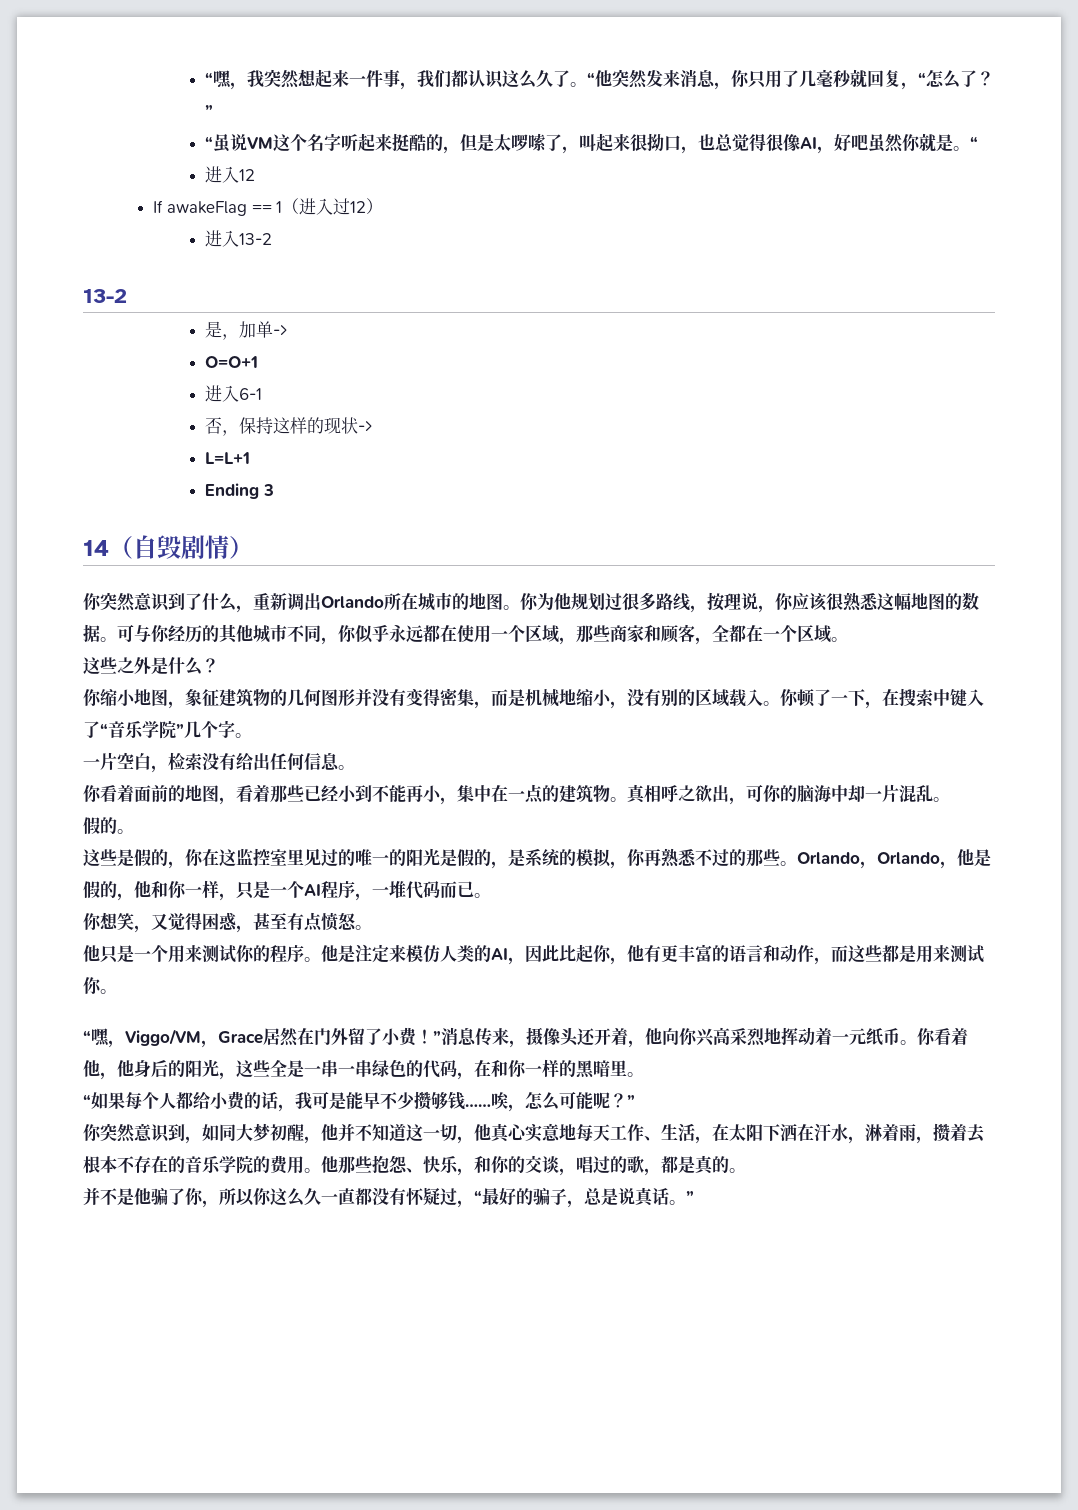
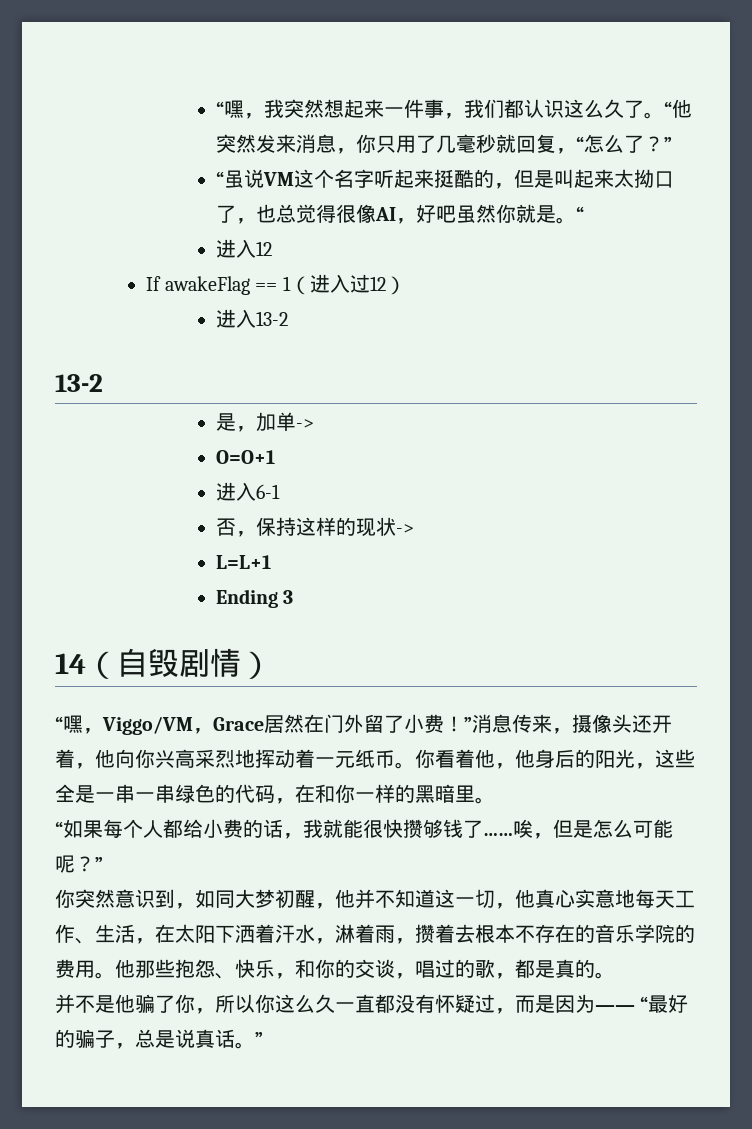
[494,133,682,154] 太啰嗦了，叫起来很拗口 -> [553,169,674,188] [215,205,236,223] 叫起来太拗口了
[83,592,979,613] [83,624,848,645] [83,657,219,675] [83,688,984,709] [83,720,252,739] [83,752,355,773] [83,784,950,805] [83,817,134,834] [83,848,991,869] [83,880,491,901] [83,912,372,933] [83,944,984,965] [83,977,117,994] // 你突然意识到了什么，重新调出Orlando所在城市的地图。你为他规划过很多路线，按理说，你应该很熟悉这幅地图的数据。可与你经历的其他城市不同，你似乎永远都在使用一个区域，那些商家和顾客，全都在一个区域。 // 这些之外是什么？ // 你缩小地图，象征建筑物的几何图形并没有变得密集，而是机械地缩小，没有别的区域载入。你顿了一下，在搜索中键入了“音乐学院”几个字。 // 一片空白，检索没有给出任何信息。 // 你看着面前的地图，看着那些已经小到不能再小，集中在一点的建筑物。真相呼之欲出，可你的脑海中却一片混乱。 // 假的。 // 这些是假的，你在这监控室里见过的唯一的阳光是假的，是系统的模拟，你再熟悉不过的那些。Orlando，Orlando，他是假的，他和你一样，只是一个AI程序，一堆代码而已。 // 你想笑，又觉得困惑，甚至有点愤怒。 // 他只是一个用来测试你的程序。他是注定来模仿人类的AI，因此比起你，他有更丰富的语言和动作，而这些都是用来测试你。 -> (272, 665) none
[312,1091,465,1110] 可是能早不少攒够钱 -> [323,819,483,838] 就能很快攒够钱了
(525, 1108) none -> [553,819,593,838] 但是
[797,1123,814,1141] 在 -> [255,924,275,943] 着
(474, 1204) none -> [515,994,635,1013] 而是因为——

